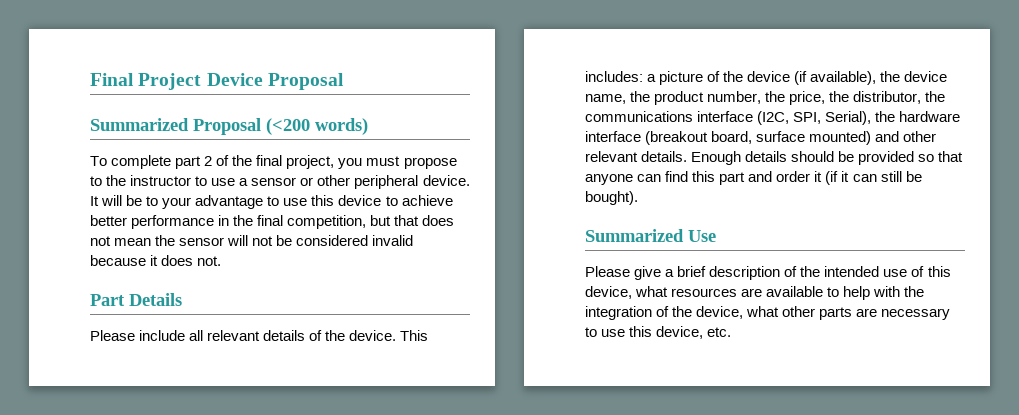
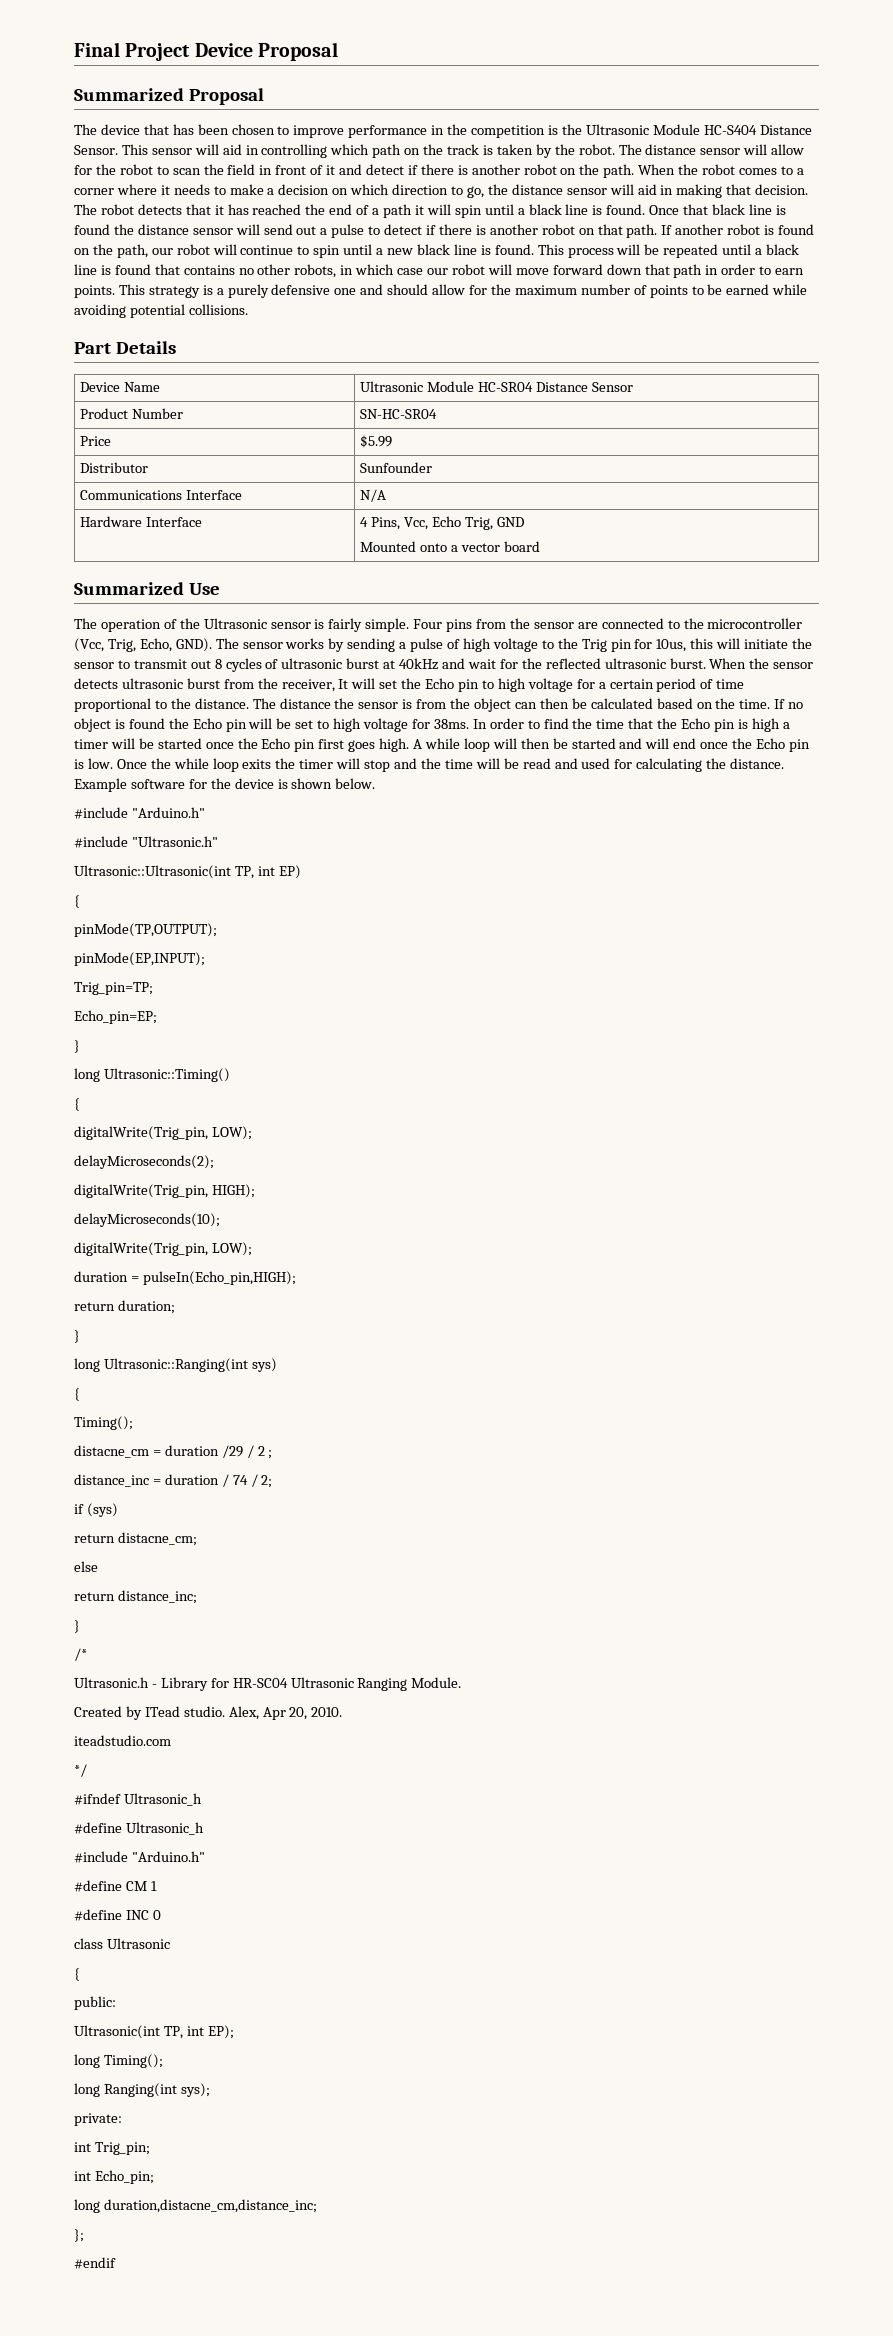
[266,118,368,135] [90,155,457,169] [90,175,470,189] [90,195,453,209] [90,215,455,229] [90,235,414,246] [90,255,222,266] [90,293,182,306] [90,330,429,341] [585,71,948,85] [585,91,946,105] [585,111,961,125] [585,131,937,145] [585,151,964,165] [585,171,922,185] [585,191,638,205] [585,229,716,242] [585,266,951,280] [585,286,925,300] [585,306,951,320] [585,326,732,339] (<200 words) // To complete part 2 of the final project, you must propose to the instructor to use a sensor or other peripheral device. It will be to your advantage to use this device to achieve better performance in the final competition, but that does not mean the sensor will not be considered invalid because it does not. // Part Details // Please include all relevant details of the device. This includes: a picture of the device (if available), the device name, the product number, the price, the distributor, the communications interface (I2C, SPI, Serial), the hardware interface (breakout board, surface mounted) and other relevant details. Enough details should be provided so that anyone can find this part and order it (if it can still be bought). // Summarized Use // Please give a brief description of the intended use of this device, what resources are available to help with the integration of the device, what other parts are necessary to use this device, etc. -> [74,124,812,138] [74,144,805,158] [74,164,804,178] [74,184,809,198] [74,204,786,218] [74,224,815,238] [74,244,800,258] [74,264,805,278] [74,284,808,298] [74,304,248,318] [74,341,176,354] [80,382,161,392] [360,381,633,392] [80,408,184,419] [360,409,438,419] [80,436,112,446] [360,435,393,448] [80,462,149,473] [360,462,433,473] [80,490,243,500] [360,489,387,502] [80,516,203,527] [360,516,524,530] [360,541,540,552] [74,582,220,595] [74,618,803,632] [74,638,813,652] [74,658,814,672] [74,678,745,692] [74,698,804,712] [74,718,790,732] [74,738,810,752] [74,758,785,772] [74,778,376,792] [74,807,205,819] [74,836,218,848] [74,865,301,879] [74,895,80,908] [74,923,217,937] [74,952,205,966] [74,982,153,995] [74,1010,157,1024] [74,1040,80,1053] [74,1068,230,1082] [74,1098,80,1111] [74,1126,252,1140] [74,1155,214,1169] [74,1184,255,1198] [74,1213,220,1227] [74,1242,252,1256] [74,1271,296,1285] [74,1300,175,1314] [74,1330,80,1343] [74,1358,277,1372] [74,1388,80,1401] [74,1416,133,1430] [74,1445,273,1459] [74,1474,273,1488] [74,1503,118,1517] [74,1532,197,1546] [74,1561,98,1572] [74,1590,197,1604] [74,1620,80,1633] [74,1648,87,1661] [74,1677,462,1691] [74,1706,343,1720] [74,1735,171,1746] [74,1764,87,1777] [74,1793,202,1806] [74,1822,204,1835] [74,1851,205,1863] [74,1880,157,1892] [74,1909,161,1921] [74,1938,170,1949] [74,1968,80,1981] [74,1996,116,2010] [74,2025,234,2039] [74,2054,163,2068] [74,2083,210,2097] [74,2113,122,2126] [74,2142,150,2155] [74,2170,154,2184] [74,2199,317,2213] [74,2229,84,2242] [74,2257,116,2269] // The device that has been chosen to improve performance in the competition is the Ultrasonic Module HC-S404 Distance Sensor. This sensor will aid in controlling which path on the track is taken by the robot. The distance sensor will allow for the robot to scan the field in front of it and detect if there is another robot on the path. When the robot comes to a corner where it needs to make a decision on which direction to go, the distance sensor will aid in making that decision. The robot detects that it has reached the end of a path it will spin until a black line is found. Once that black line is found the distance sensor will send out a pulse to detect if there is another robot on that path. If another robot is found on the path, our robot will continue to spin until a new black line is found. This process will be repeated until a black line is found that contains no other robots, in which case our robot will move forward down that path in order to earn points. This strategy is a purely defensive one and should allow for the maximum number of points to be earned while avoiding potential collisions. // Part Details // Device Name | Ultrasonic Module HC-SR04 Distance Sensor // Product Number | SN-HC-SR04 // Price | $5.99 // Distributor | Sunfounder // Communications Interface | N/A // Hardware Interface | 4 Pins, Vcc, Echo Trig, GND // Mounted onto a vector board // Summarized Use // The operation of the Ultrasonic sensor is fairly simple. Four pins from the sensor are connected to the microcontroller (Vcc, Trig, Echo, GND). The sensor works by sending a pulse of high voltage to the Trig pin for 10us, this will initiate the sensor to transmit out 8 cycles of ultrasonic burst at 40kHz and wait for the reflected ultrasonic burst. When the sensor detects ultrasonic burst from the receiver, It will set the Echo pin to high voltage for a certain period of time proportional to the distance. The distance the sensor is from the object can then be calculated based on the time. If no object is found the Echo pin will be set to high voltage for 38ms. In order to find the time that the Echo pin is high a timer will be started once the Echo pin first goes high. A while loop will then be started and will end once the Echo pin is low. Once the while loop exits the timer will stop and the time will be read and used for calculating the distance. Example software for the device is shown below. // #include "Arduino.h" // #include "Ultrasonic.h" // Ultrasonic::Ultrasonic(int TP, int EP) // { // pinMode(TP,OUTPUT); // pinMode(EP,INPUT); // Trig_pin=TP; // Echo_pin=EP; // } // long Ultrasonic::Timing() // { // digitalWrite(Trig_pin, LOW); // delayMicroseconds(2); // digitalWrite(Trig_pin, HIGH); // delayMicroseconds(10); // digitalWrite(Trig_pin, LOW); // duration = pulseIn(Echo_pin,HIGH); // return duration; // } // long Ultrasonic::Ranging(int sys) // { // Timing(); // distacne_cm = duration /29 / 2 ; // distance_inc = duration / 74 / 2; // if (sys) // return distacne_cm; // else // return distance_inc; // } // /* // Ultrasonic.h - Library for HR-SC04 Ultrasonic Ranging Module. // Created by ITead studio. Alex, Apr 20, 2010. // iteadstudio.com // */ // #ifndef Ultrasonic_h // #define Ultrasonic_h // #include "Arduino.h" // #define CM 1 // #define INC 0 // class Ultrasonic // { // public: // Ultrasonic(int TP, int EP); // long Timing(); // long Ranging(int sys); // private: // int Trig_pin; // int Echo_pin; // long duration,distacne_cm,distance_inc; // }; // #endif

